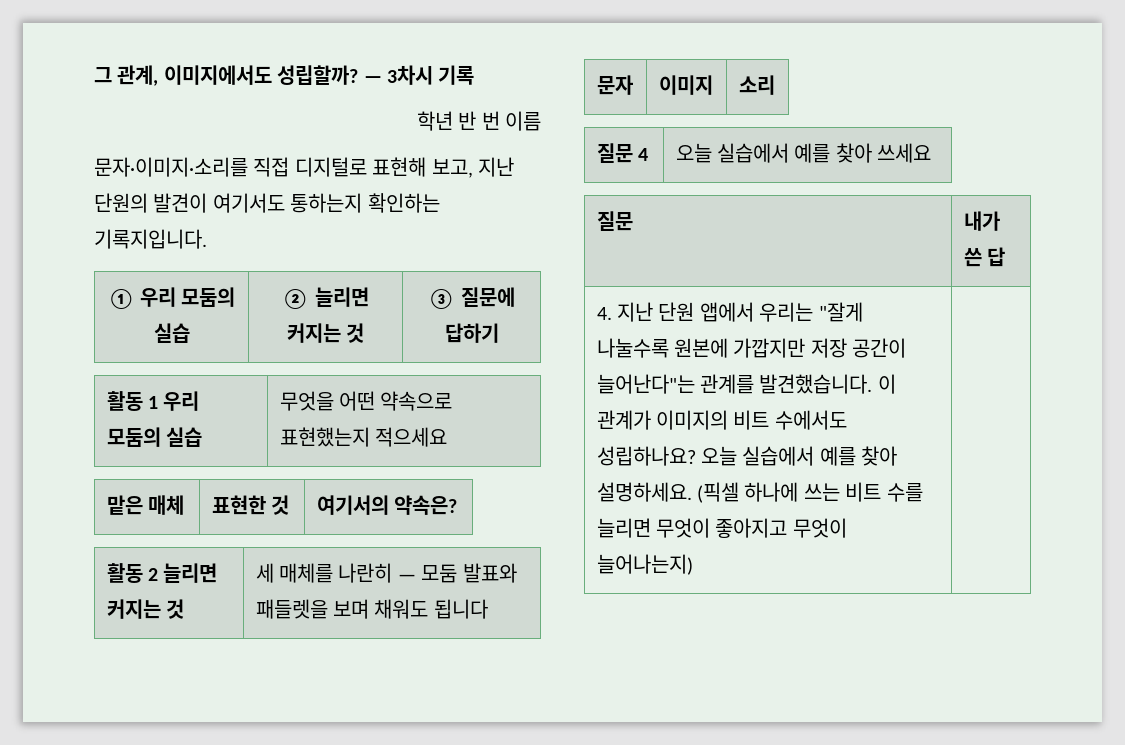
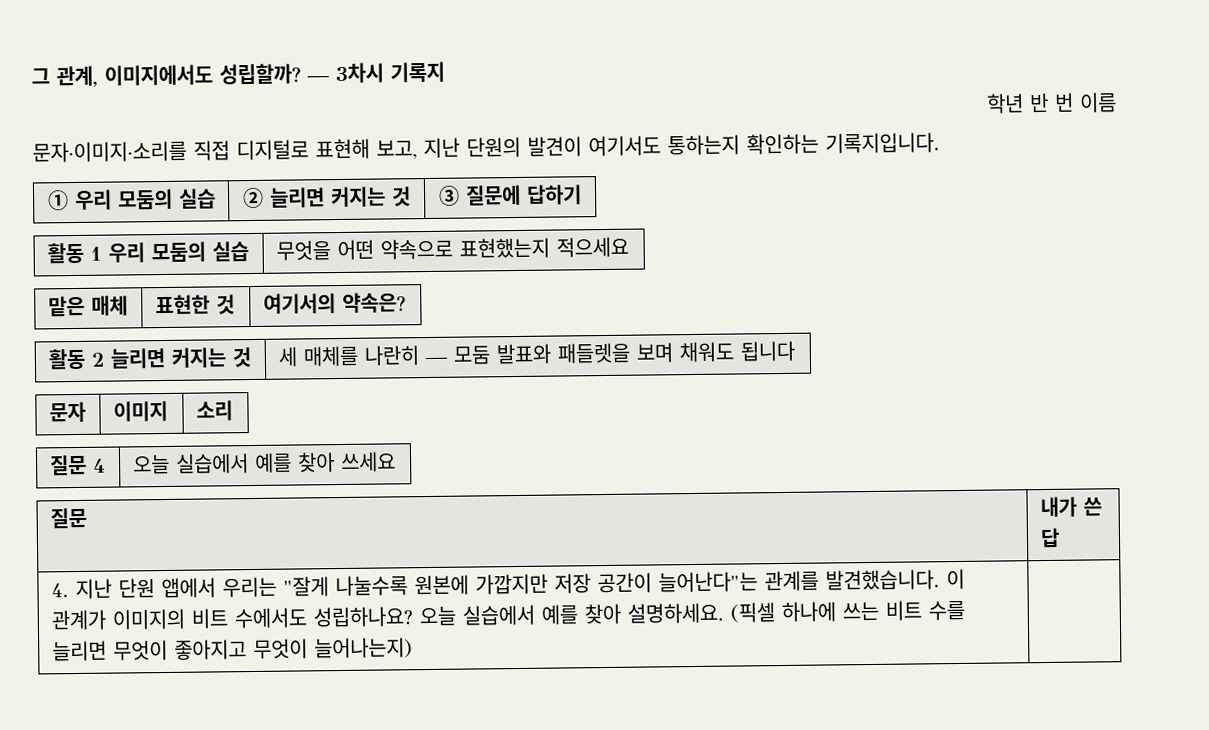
[438,65,475,85] 기록 -> [390,61,445,83] 기록지

